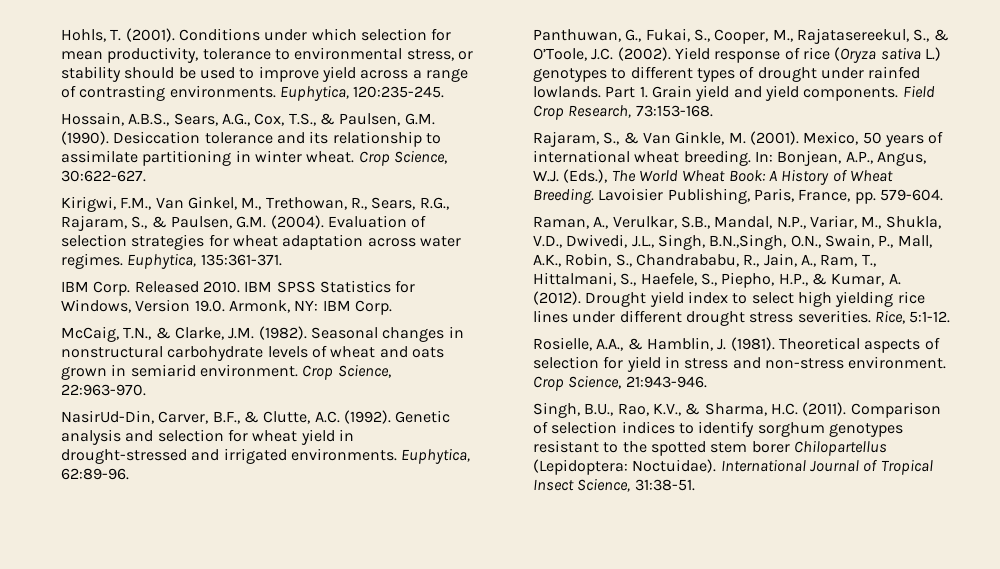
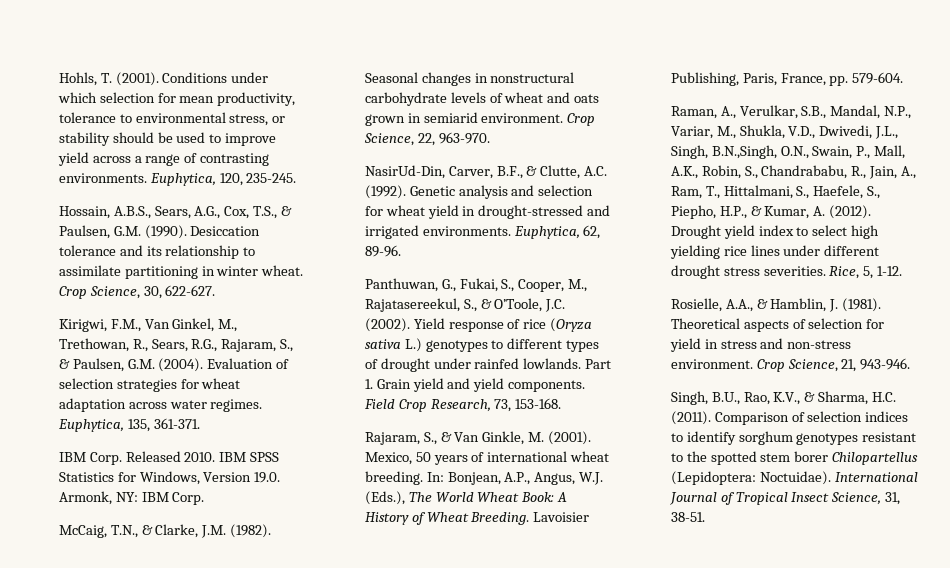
[353,86,445,98] 120:235-245. -> [219,173,297,186] 120, 235-245.
[61,170,147,182] 30:622-627. -> [143,285,216,299] 30, 622-627.
[200,254,282,266] 135:361-371. -> [127,418,200,432] 135, 361-371.
[61,384,147,396] 22:963-970. -> [417,132,490,146] 22, 963-970.
[61,468,130,480] 62:89-96. -> [583,225,601,239] [364,245,401,257] 62, 89-96.
[635,105,713,117] 73:153-168. -> [494,398,562,412] 73, 153-168.
[909,311,951,323] 5:1-12. -> [863,266,903,279] 5, 1-12.
[625,376,707,388] 21:943-946. -> [841,358,911,372] 21, 943-946.
[634,479,695,491] 31:38-51. -> [885,492,901,505] [670,512,705,522] 31, 38-51.

